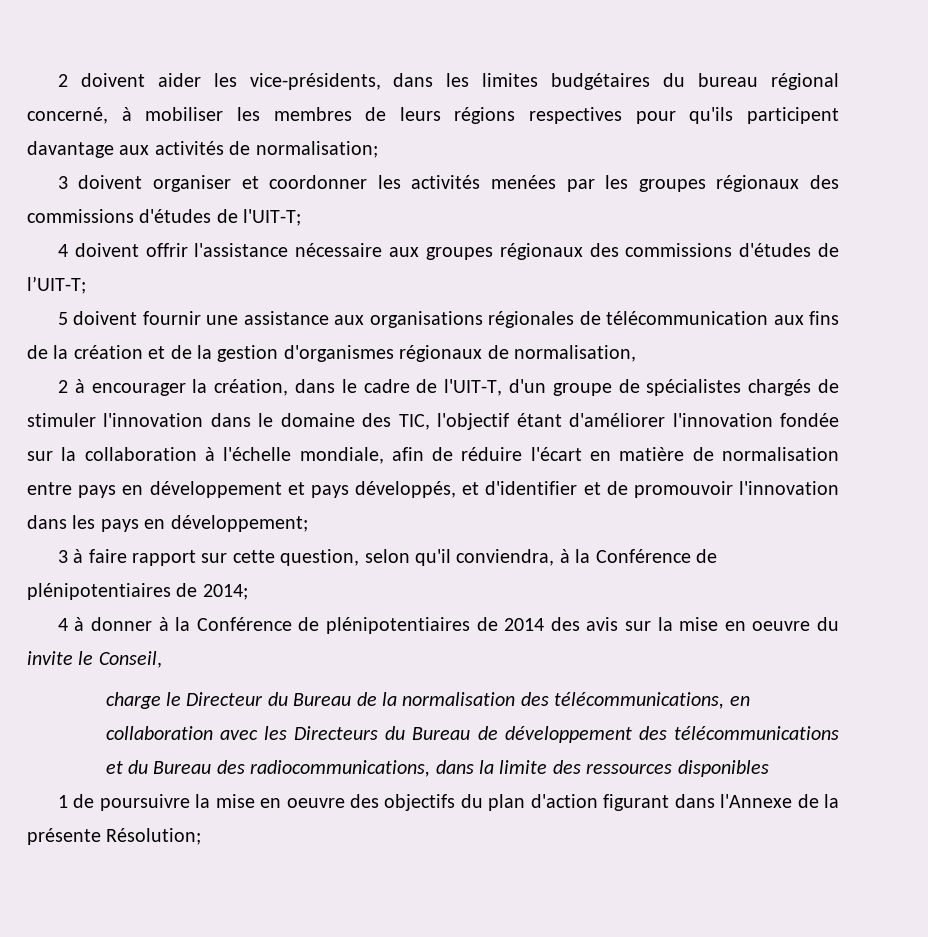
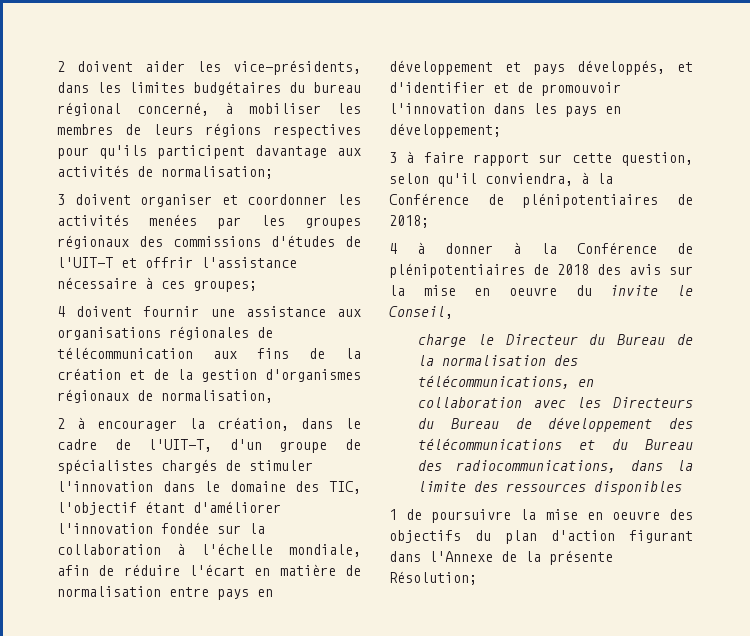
[243,209,302,226] [57,243,839,260] [27,276,86,294] [57,312,68,325] l'UIT-T; // 4 doivent offrir l'assistance nécessaire aux groupes régionaux des commissions d'études de l’UIT-T; // 5 -> [57,257,297,268] [57,277,257,292] [57,306,65,317] l'UIT-T et offrir l'assistance nécessaire à ces groupes; // 4
[202,584,248,600] 2014; -> [389,215,429,228] 2018;
[504,618,545,631] 2014 -> [557,264,589,275] 2018

